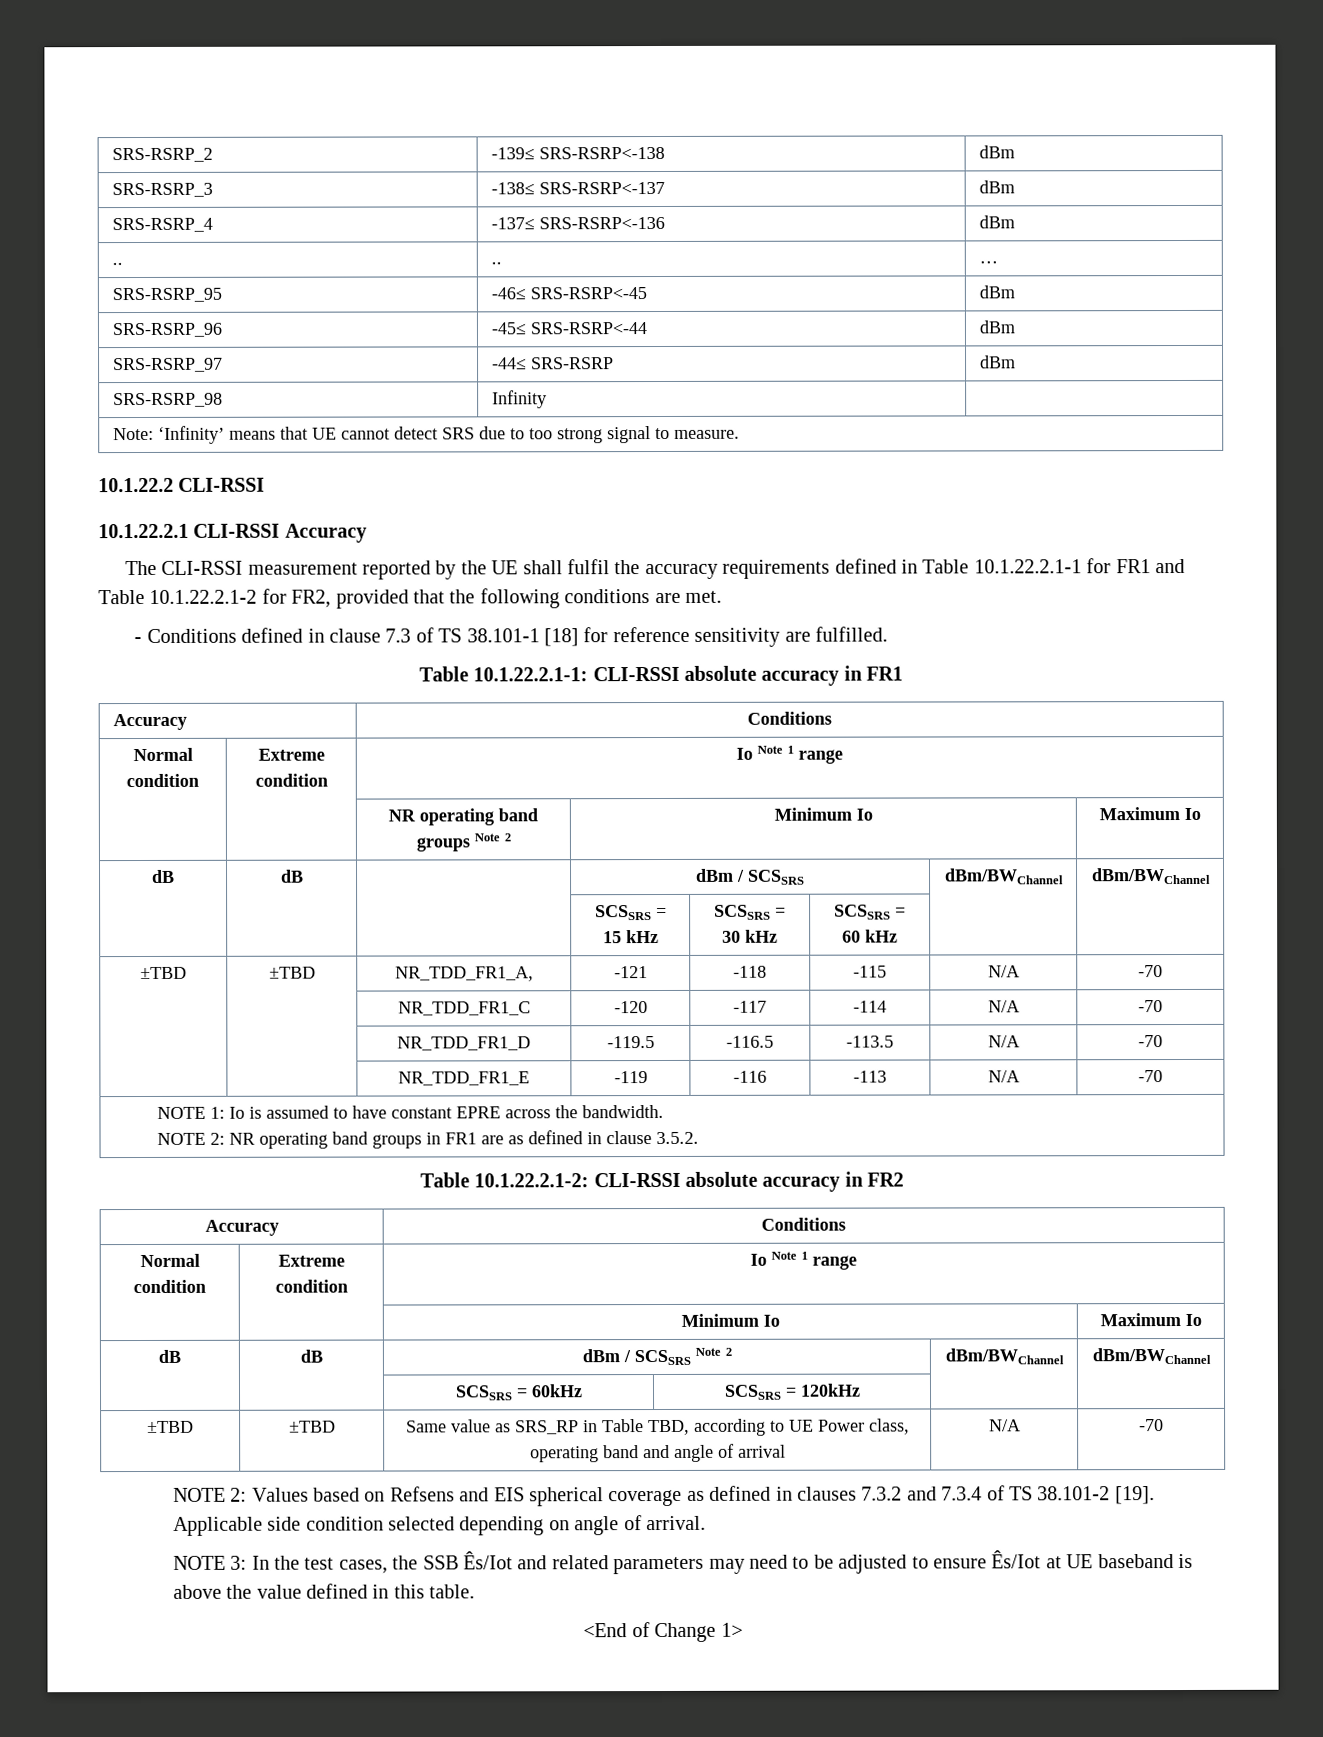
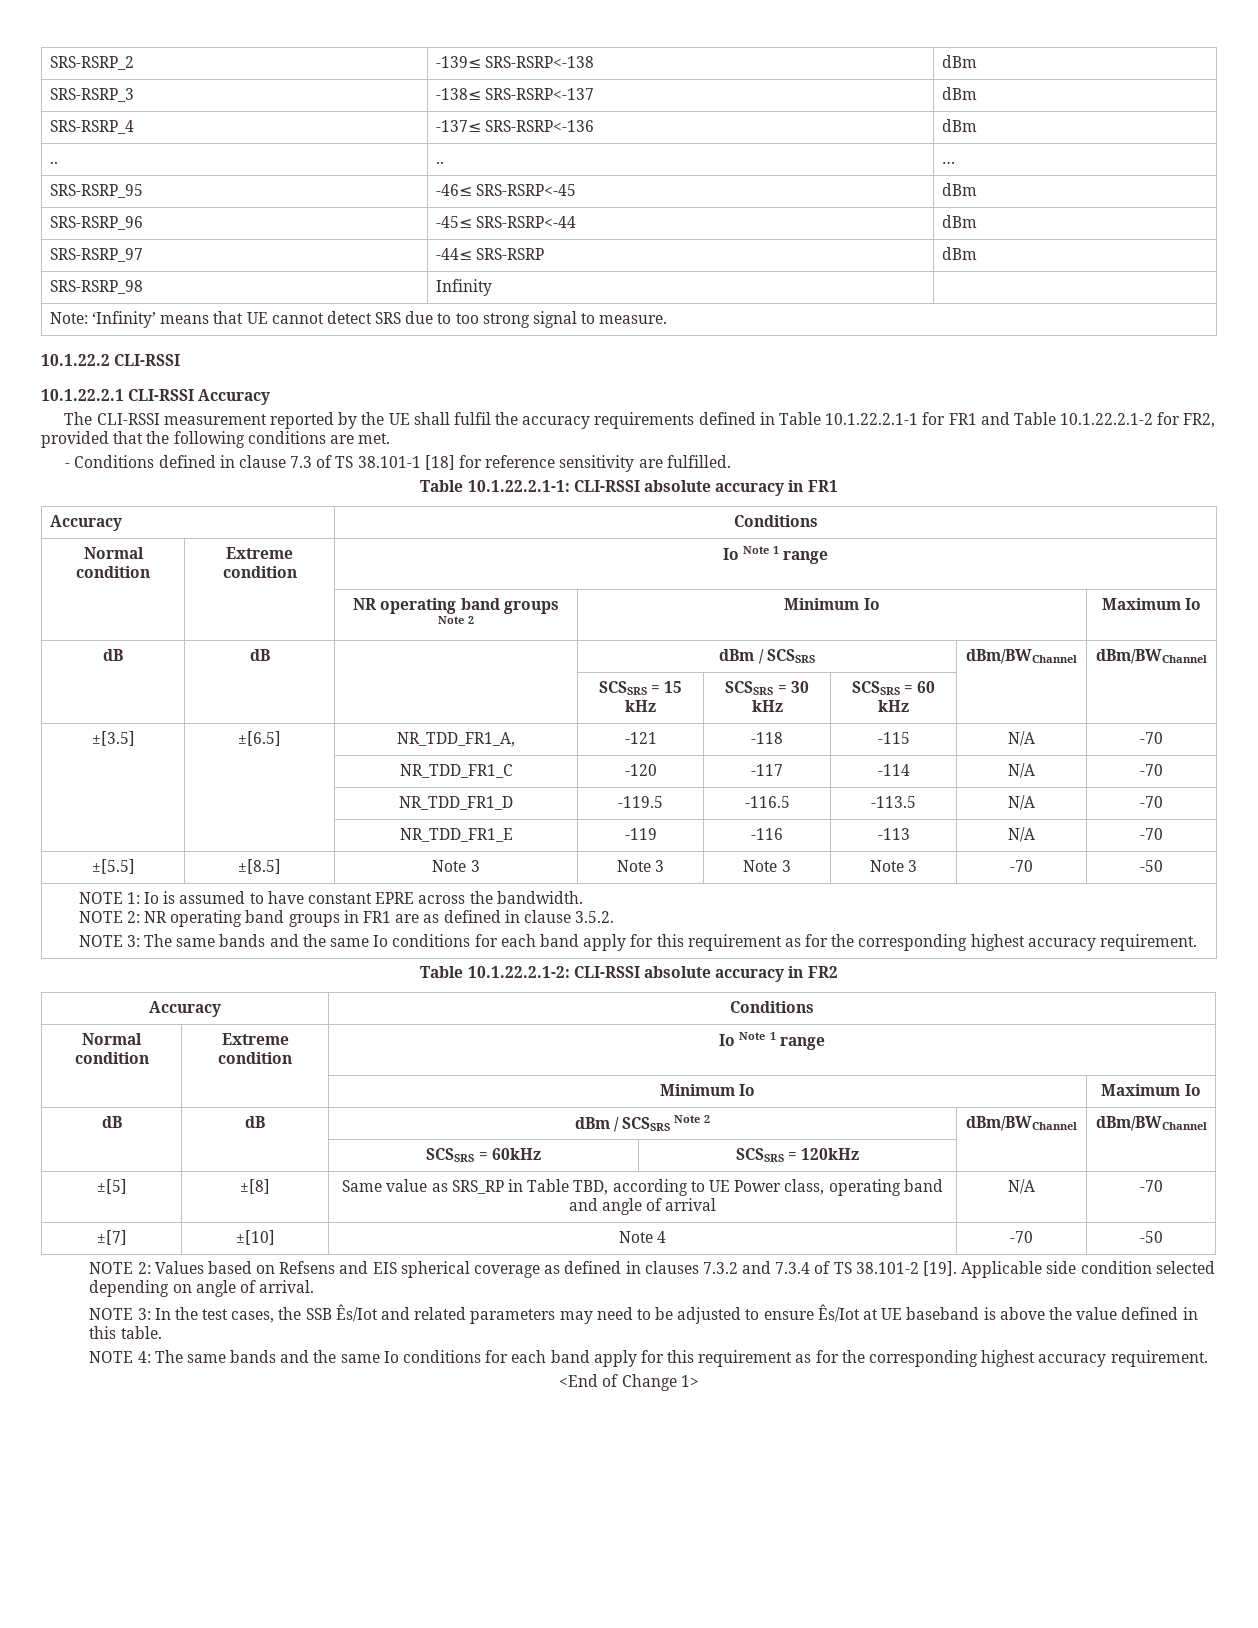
[140,966,187,980] [268,966,316,979] ±TBD | ±TBD -> [91,731,135,746] [237,731,281,746] ±[3.5] | ±[6.5]
(1163, 1076) none -> [91,859,135,874] [237,859,281,874] [432,860,480,872] [616,860,665,872] [743,860,791,872] [869,860,918,872] [1010,860,1033,872] [1140,860,1163,872] // ±[5.5] | ±[8.5] | Note 3 | Note 3 | Note 3 | Note 3 | -70 | -50
(700, 1138) none -> [78,934,1198,951] // NOTE 3: The same bands and the same Io conditions for each band apply for this requirement as for the corresponding highest accuracy requirement.
[147,1420,194,1433] [288,1420,336,1433] ±TBD | ±TBD -> [96,1179,127,1194] [239,1179,270,1194] ±[5] | ±[8]
(1164, 1425) none -> [96,1230,127,1245] [235,1230,275,1245] [618,1231,667,1243] [1010,1231,1033,1243] [1139,1231,1163,1243] // ±[7] | ±[10] | Note 4 | -70 | -50
(476, 1591) none -> [89,1350,1208,1367] // NOTE 4: The same bands and the same Io conditions for each band apply for this requirement as for the corresponding highest accuracy requirement.

